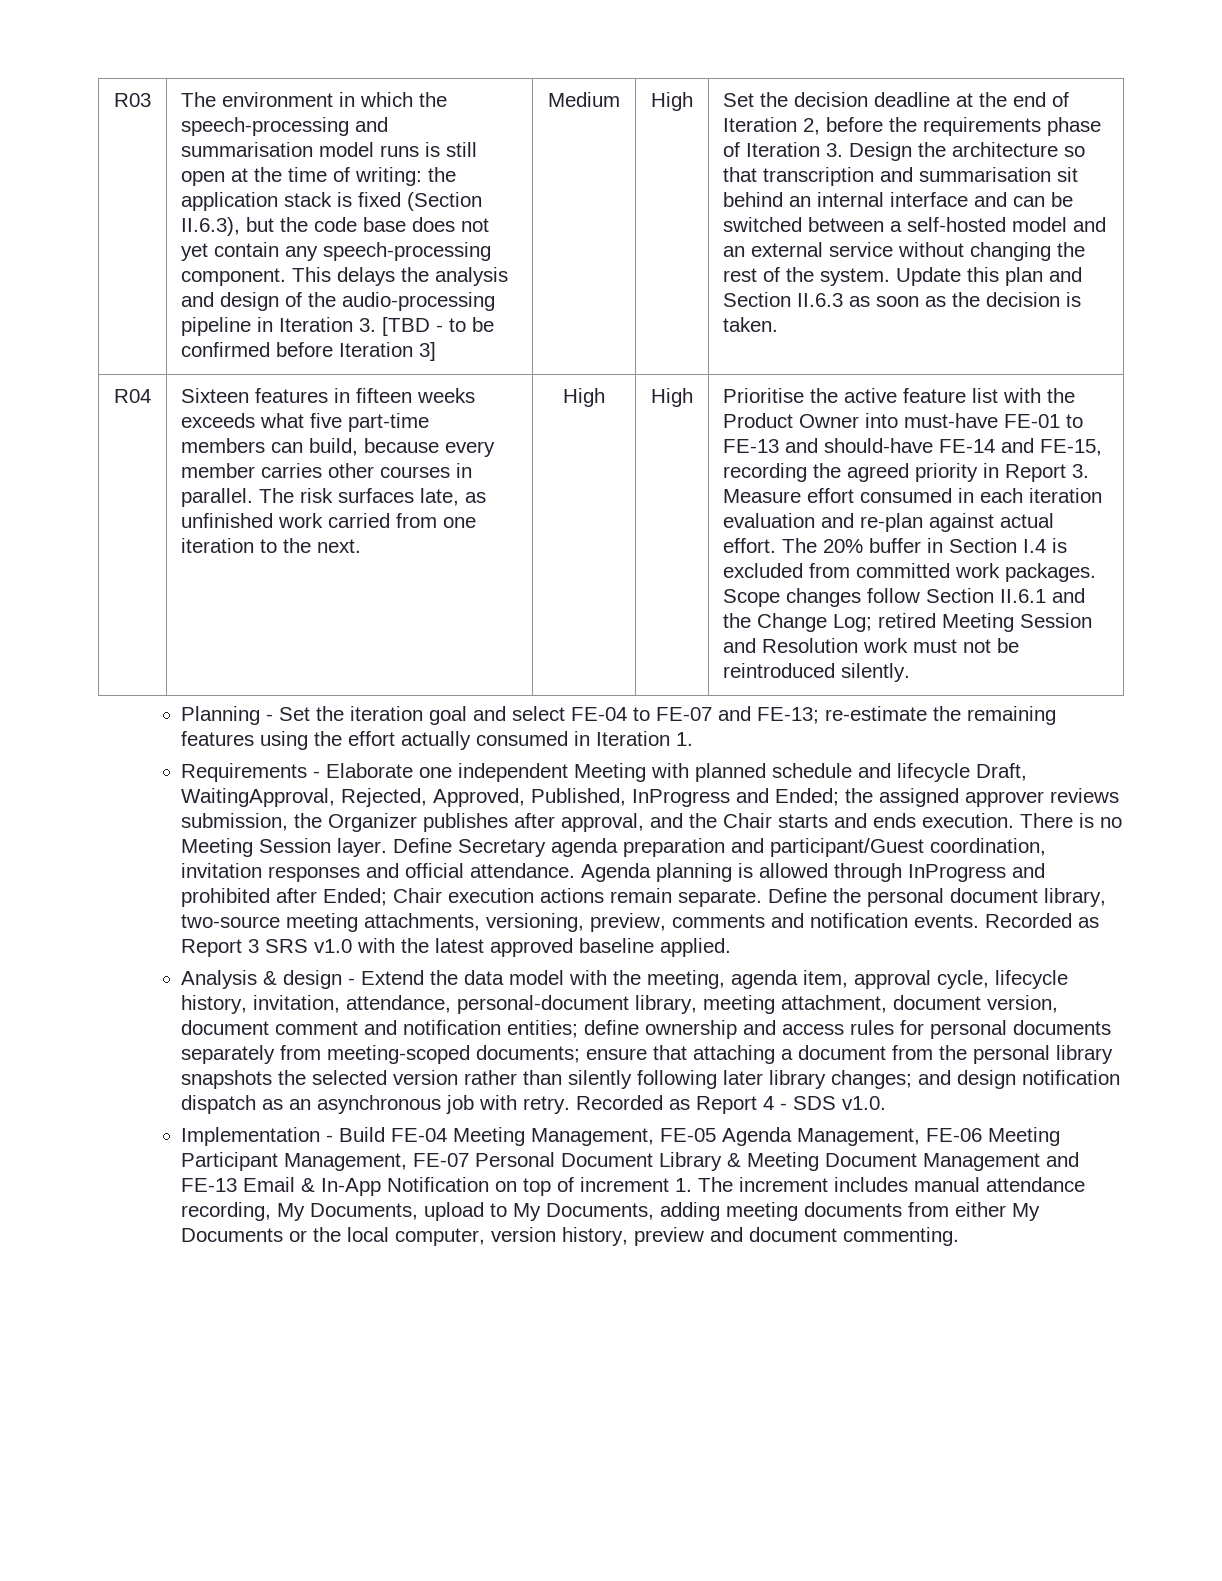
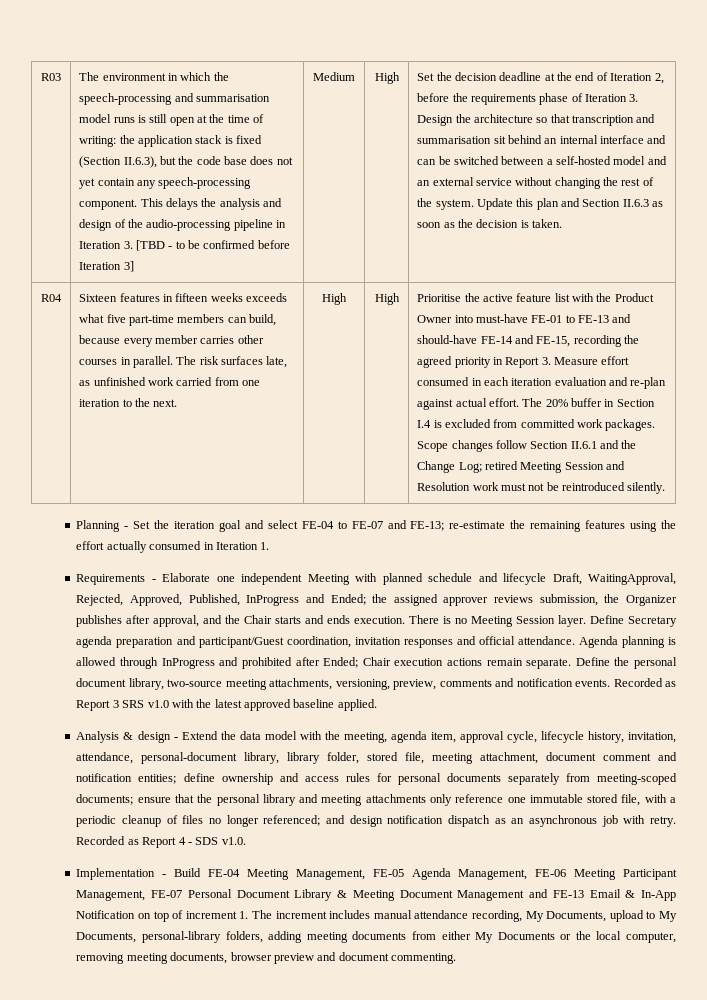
(698, 1004) none -> [287,752,425,764] library folder, stored file,
[987,995,1059,1013] [181,1020,270,1035] version, document -> (597, 756) none
[693,1045,1114,1064] [181,1070,913,1089] attaching a document from the personal library snapshots the selected version rather than silently following later library changes; -> [197,794,677,806] [76,815,321,827] the personal library and meeting attachments only reference one immutable stored file, with a periodic cleanup of files no longer referenced;
(655, 1211) none -> [142,931,263,943] personal-library folders,
[491,1227,629,1246] version history, -> [76,952,272,964] removing meeting documents, browser

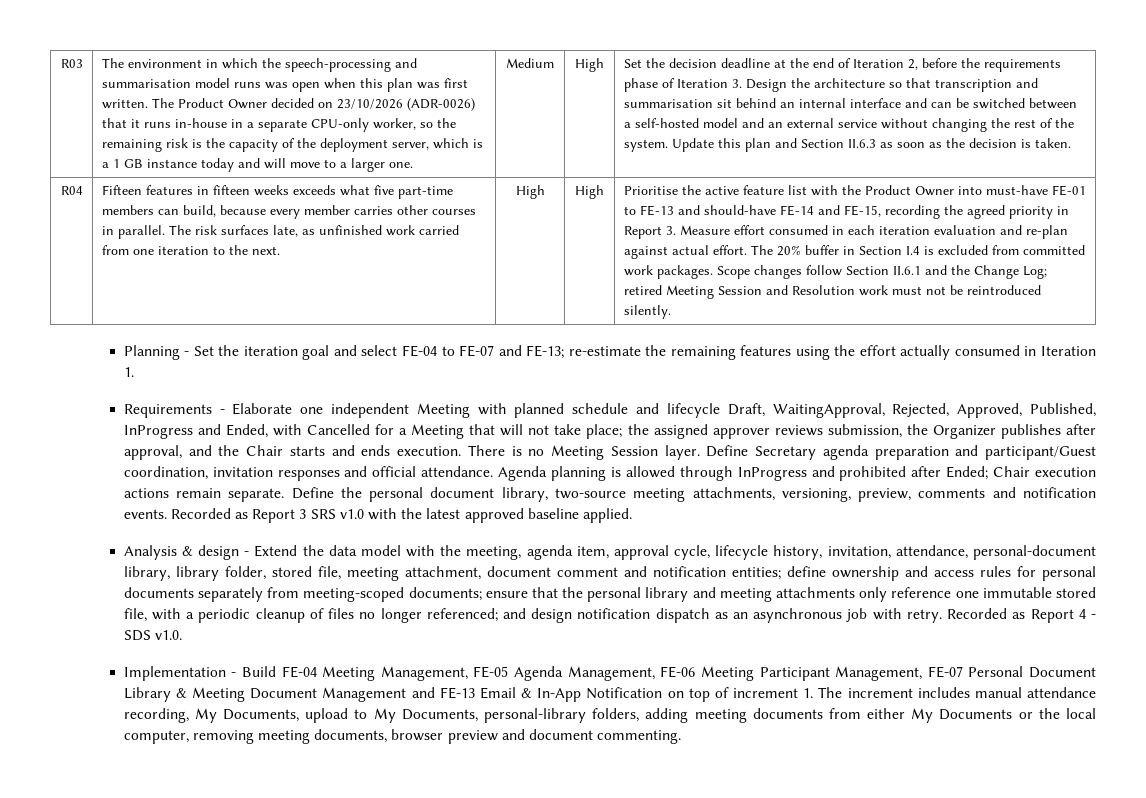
[137,114,265,126] [79,135,263,147] [79,156,293,168] [79,177,252,189] [79,198,283,210] [79,219,287,231] [79,240,290,251] [79,261,134,272] is still open at the time of writing: the application stack is fixed (Section II.6.3), but the code base does not yet contain any speech-processing component. This delays the analysis and design of the audio-processing pipeline in Iteration 3. [TBD - to be confirmed before Iteration 3] -> [264,78,468,92] [101,98,475,111] [101,118,456,132] [101,138,483,152] [101,158,413,172] was open when this plan was first written. The Product Owner decided on 23/10/2026 (ADR-0026) that it runs in-house in a separate CPU-only worker, so the remaining risk is the capacity of the deployment server, which is a 1 GB instance today and will move to a larger one.
[79,294,118,302] Sixteen -> [101,185,142,195] Fifteen
[330,594,366,605] Ended; -> [225,424,623,439] Ended, with Cancelled for a Meeting that will not take place;

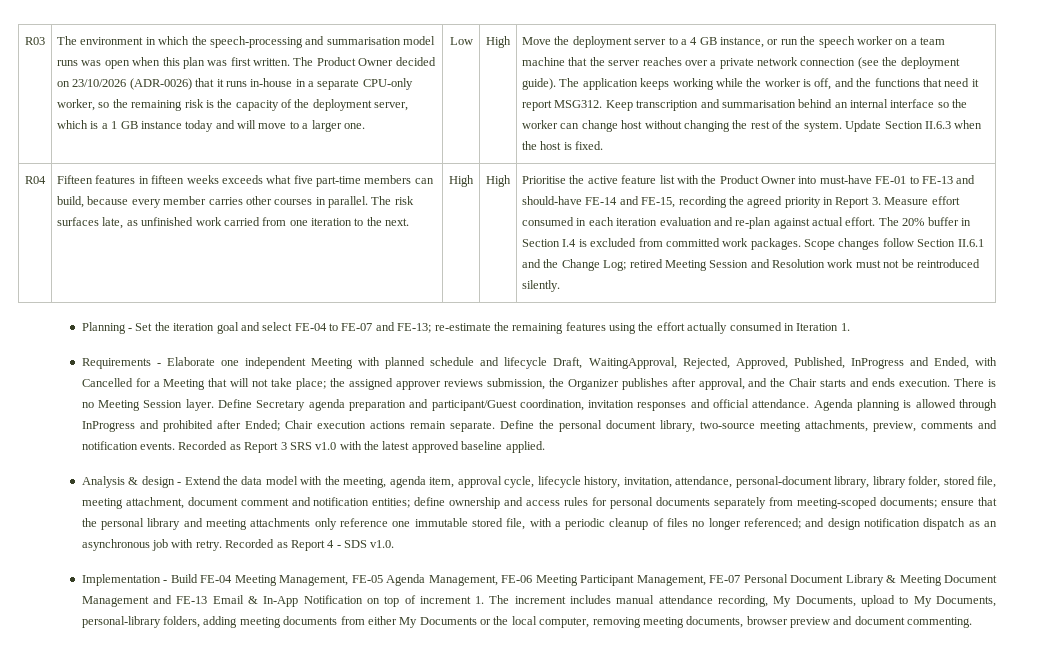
[506,58,554,68] [575,58,604,72] [623,58,1061,72] [623,78,931,92] Medium | High | Set the decision deadline at the end of Iteration 2, before the requirements phase of Iteration 3. Design the architecture so that -> [449,37,473,45] [486,36,511,48] [522,36,946,48] [522,57,960,69] [522,78,979,90] [522,100,633,111] Low | High | Move the deployment server to a 4 GB instance, or run the speech worker on a team machine that the server reaches over a private network connection (see the deployment guide). The application keeps working while the worker is off, and the functions that need it report MSG312. Keep
[716,99,732,108] sit -> (796, 104) none
[904,98,1077,109] [623,118,877,128] and can be switched between a self-hosted model and an external service -> [937,99,968,108] [522,120,643,132] so the worker can change host
[717,138,1071,152] this plan and Section II.6.3 as soon as the decision is taken. -> [884,120,983,129] [522,141,604,150] Section II.6.3 when the host is fixed.
[781,488,851,502] versioning, -> (868, 426) none

